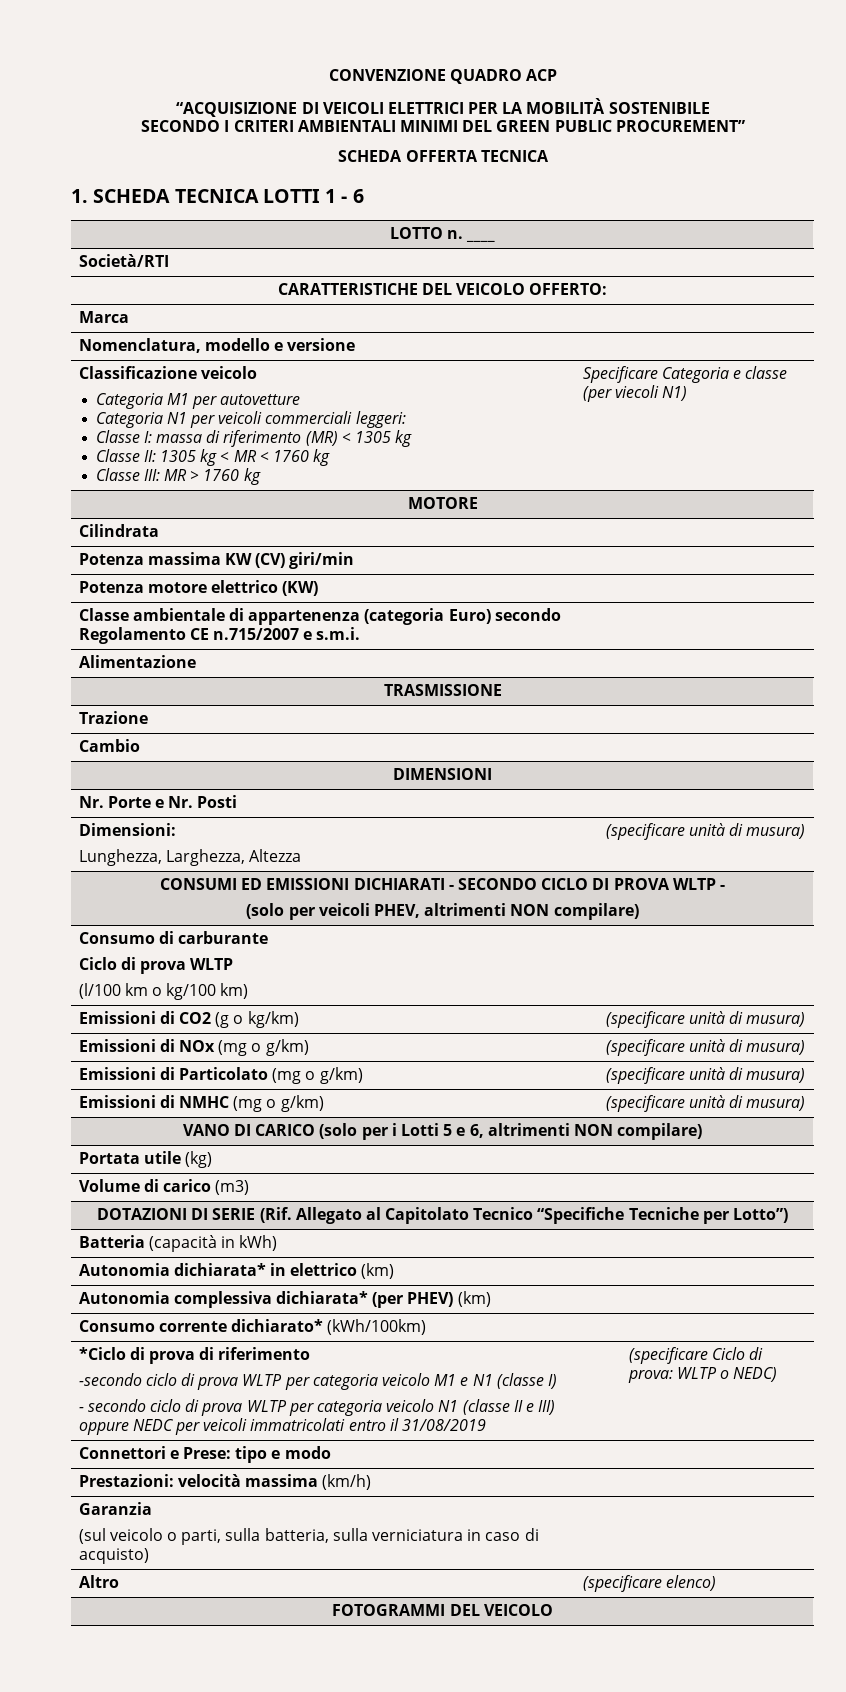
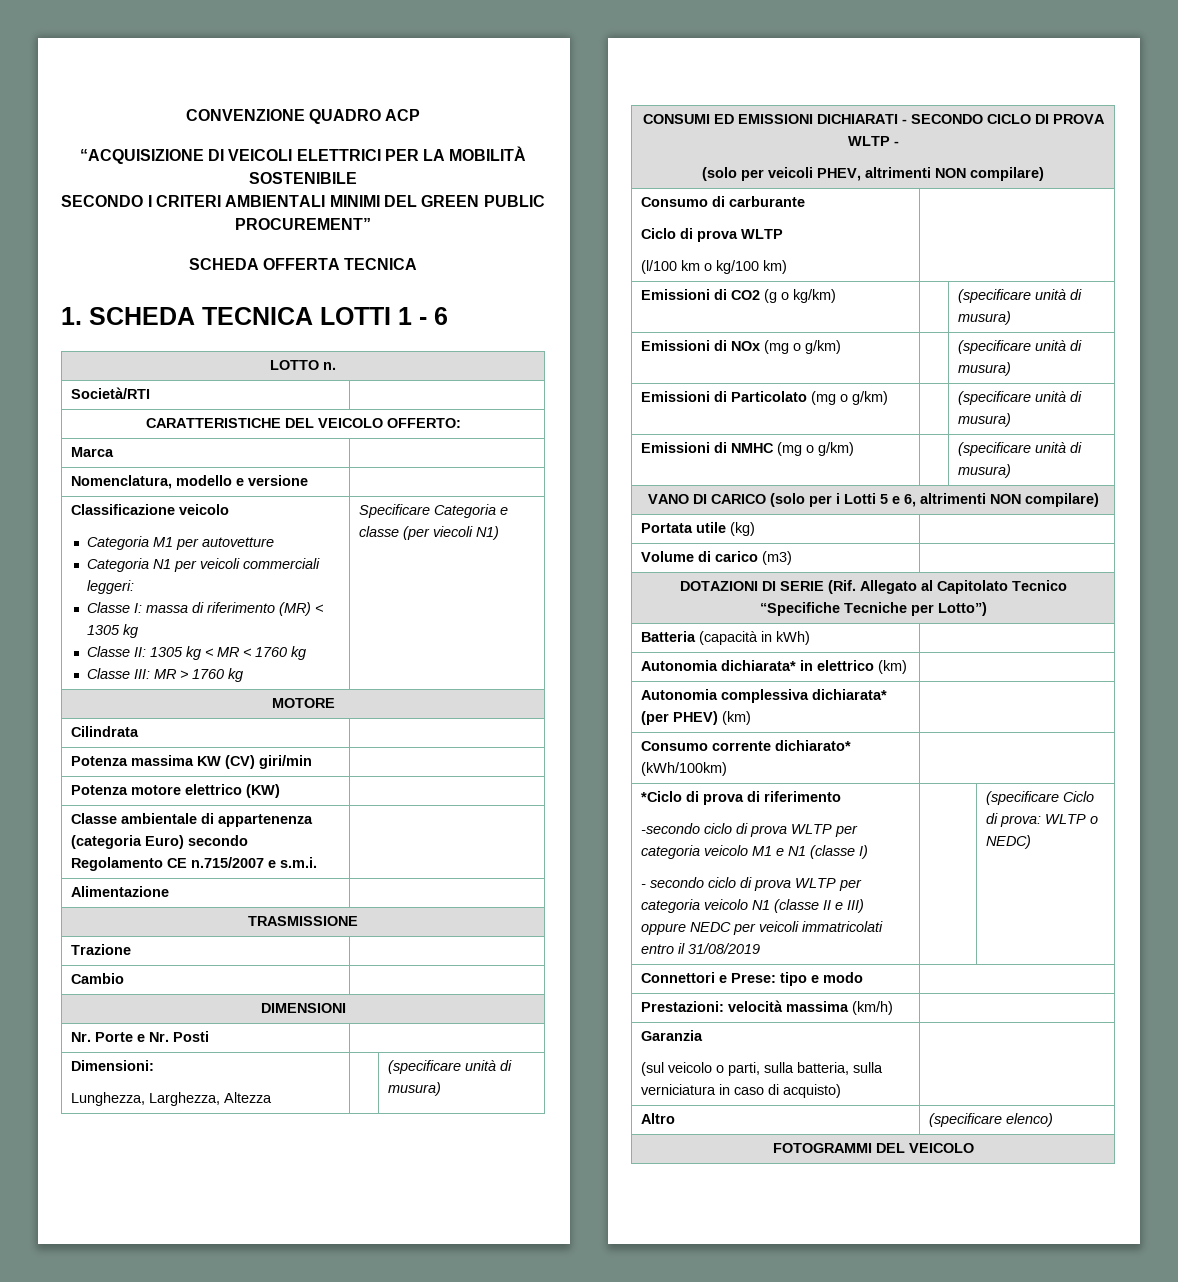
[466,239,496,242] ____ -> (336, 366) none

